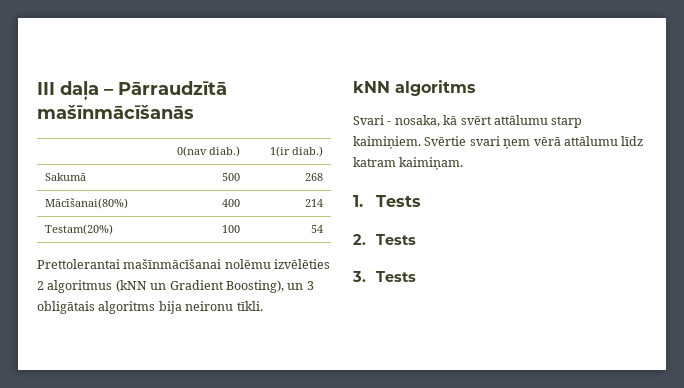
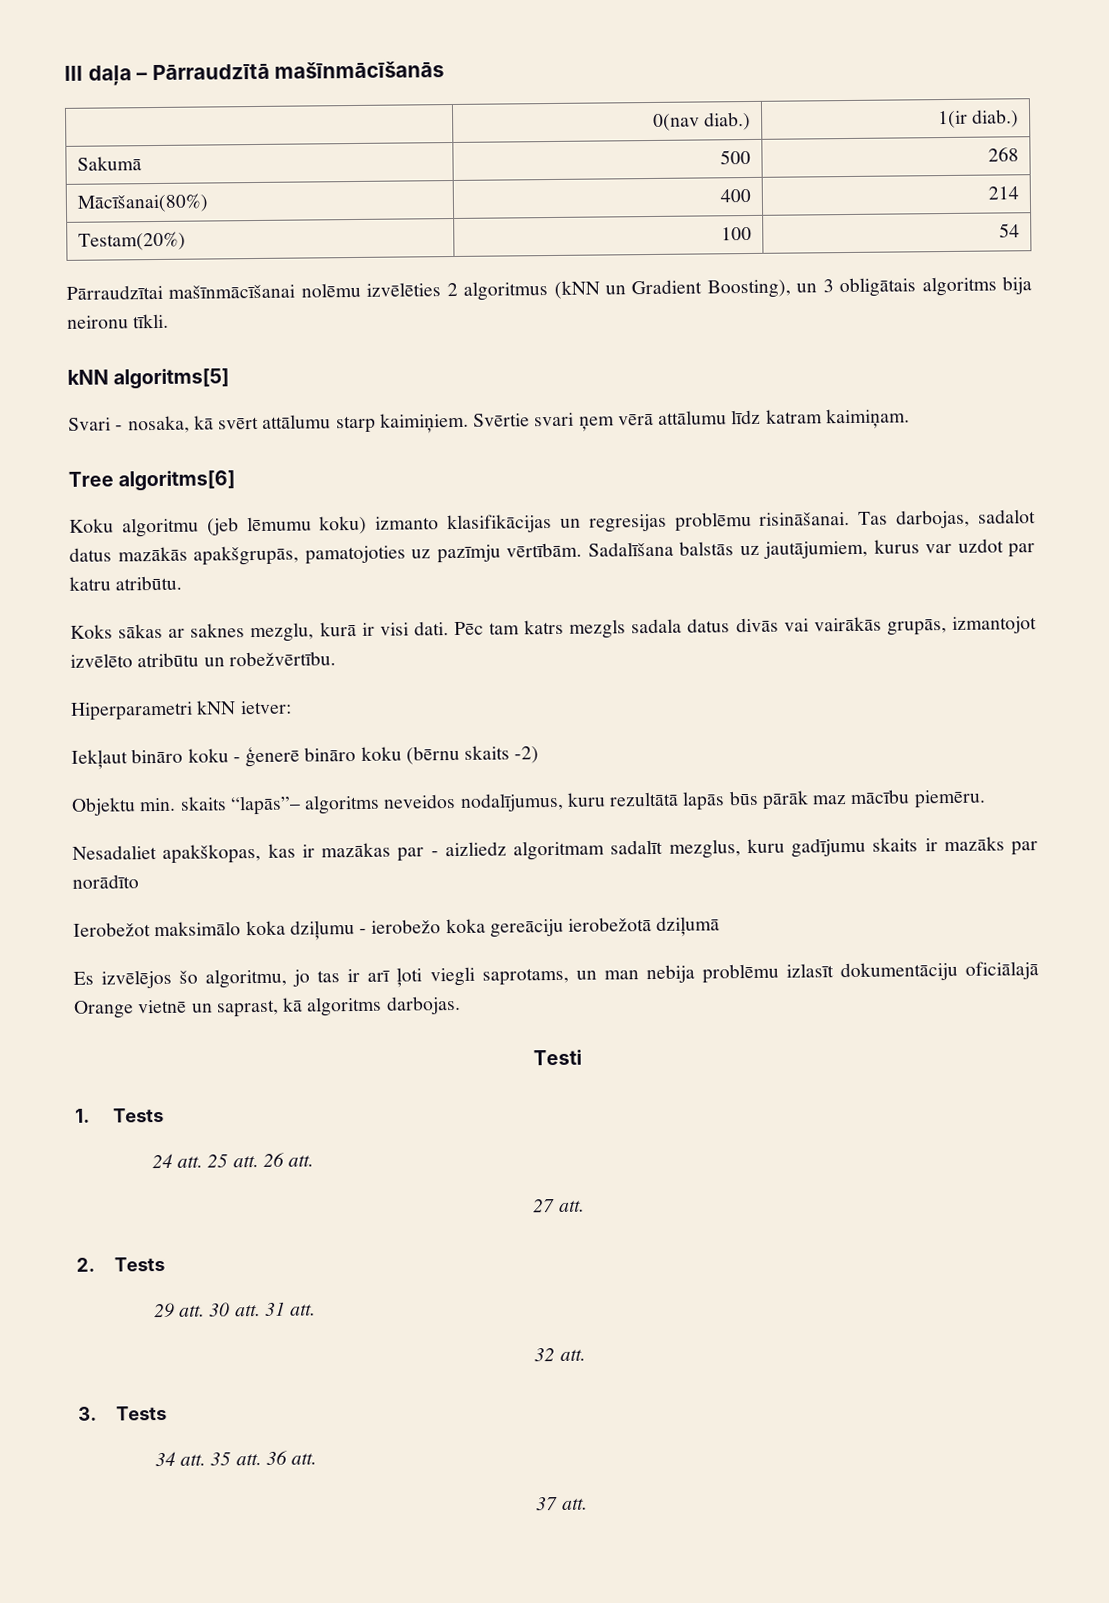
[37,259,120,269] Prettolerantai -> [66,284,163,300] Pārraudzītai
[395,80,476,96] algoritms -> [113,368,230,390] algoritms[5]
[353,195,421,207] [353,234,416,245] [352,271,416,282] 1. Tests // 2. Tests // 3. Tests -> [68,470,236,492] [69,509,1036,538] [69,538,1035,566] [69,575,183,591] [70,616,1037,643] [70,651,336,668] [70,700,292,721] [71,745,540,770] [71,789,986,816] [72,836,1038,864] [72,874,139,889] [73,916,721,941] [73,961,1039,989] [73,995,461,1019] [532,1049,582,1066] [75,1107,165,1123] [151,1152,315,1169] [533,1199,585,1213] [76,1256,166,1272] [153,1301,317,1318] [534,1348,586,1362] [78,1405,168,1421] [154,1450,318,1467] [536,1496,588,1511] Tree algoritms[6] // Koku algoritmu (jeb lēmumu koku) izmanto klasifikācijas un regresijas problēmu risināšanai. Tas darbojas, sadalot datus mazākās apakšgrupās, pamatojoties uz pazīmju vērtībām. Sadalīšana balstās uz jautājumiem, kurus var uzdot par katru atribūtu. // Koks sākas ar saknes mezglu, kurā ir visi dati. Pēc tam katrs mezgls sadala datus divās vai vairākās grupās, izmantojot izvēlēto atribūtu un robežvērtību. // Hiperparametri kNN ietver: // Iekļaut bināro koku - ģenerē bināro koku (bērnu skaits -2) // Objektu min. skaits “lapās”– algoritms neveidos nodalījumus, kuru rezultātā lapās būs pārāk maz mācību piemēru. // Nesadaliet apakškopas, kas ir mazākas par - aizliedz algoritmam sadalīt mezglus, kuru gadījumu skaits ir mazāks par norādīto // Ierobežot maksimālo koka dziļumu - ierobežo koka gereāciju ierobežotā dziļumā // Es izvēlējos šo algoritmu, jo tas ir arī ļoti viegli saprotams, un man nebija problēmu izlasīt dokumentāciju oficiālajā Orange vietnē un saprast, kā algoritms darbojas. // Testi // 1. Tests // 24 att. 25 att. 26 att. // 27 att. // 2. Tests // 29 att. 30 att. 31 att. // 32 att. // 3. Tests // 34 att. 35 att. 36 att. // 37 att.

